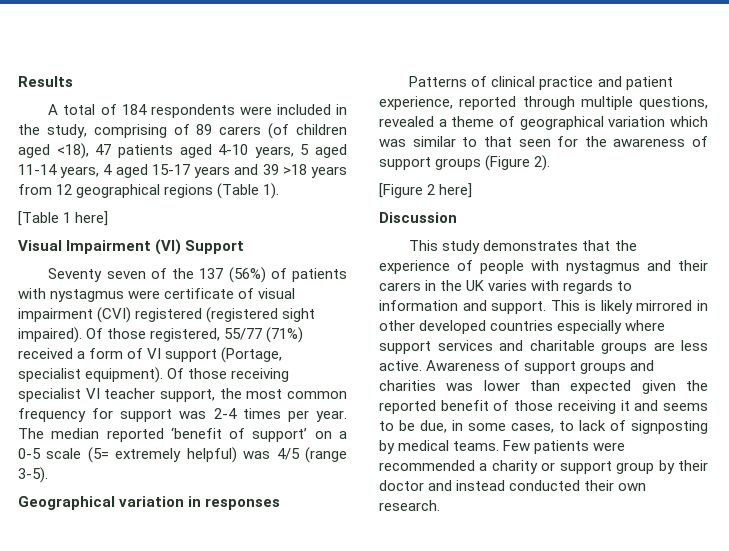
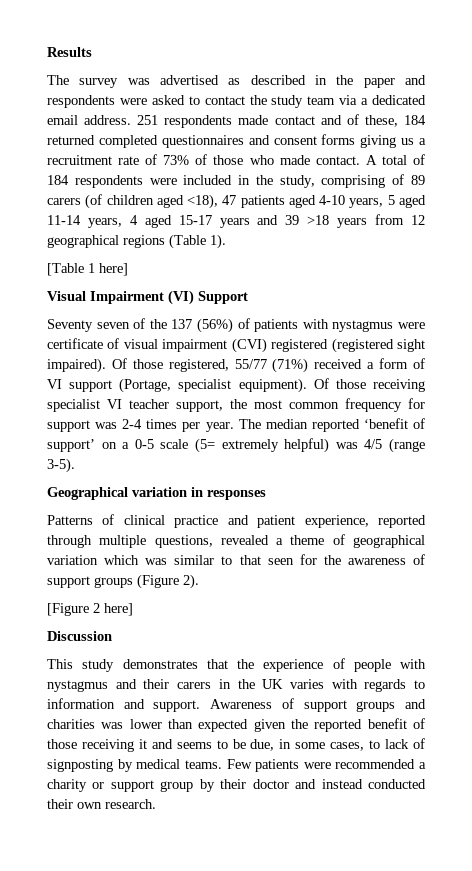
(73, 81) none -> [47,75,426,88] [47,95,426,108] [47,114,426,128] [47,134,426,148] [47,154,360,165] The survey was advertised as described in the paper and respondents were asked to contact the study team via a dedicated email address. 251 respondents made contact and of these, 184 returned completed questionnaires and consent forms giving us a recruitment rate of 73% of those who made contact.
[551,300,708,314] [379,320,666,334] [379,340,708,354] [379,360,422,371] This is likely mirrored in other developed countries especially where support services and charitable groups are less active. -> (201, 706) none

